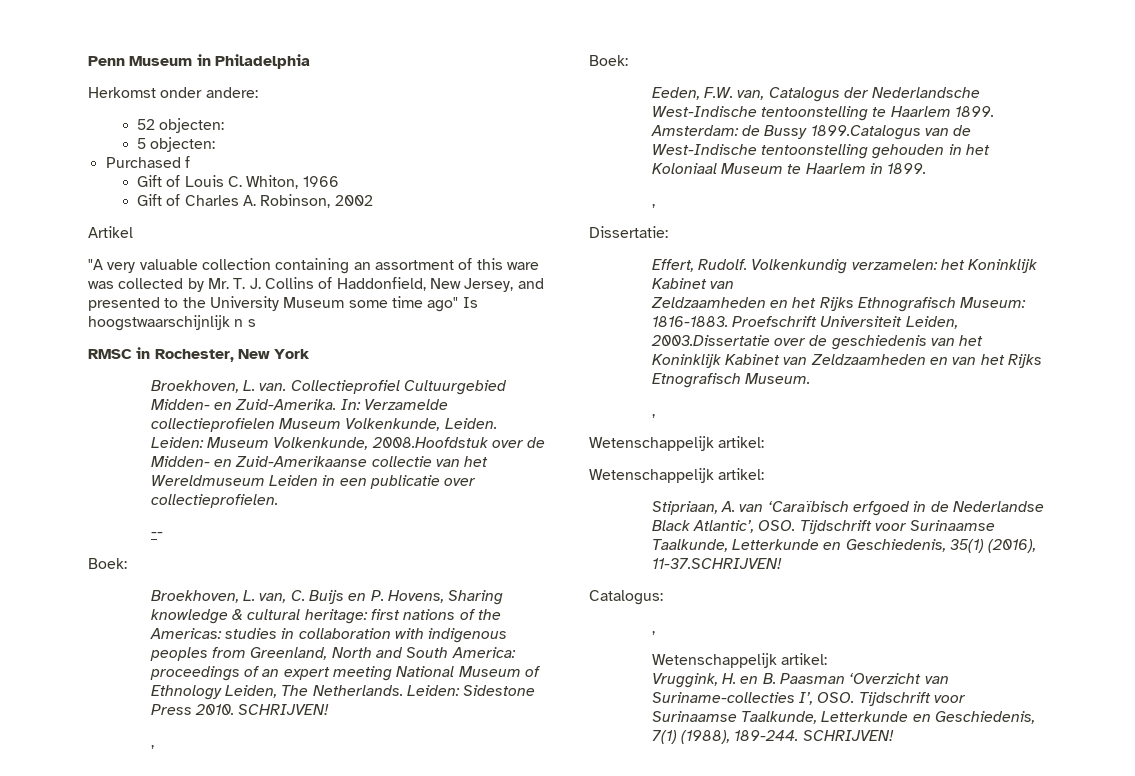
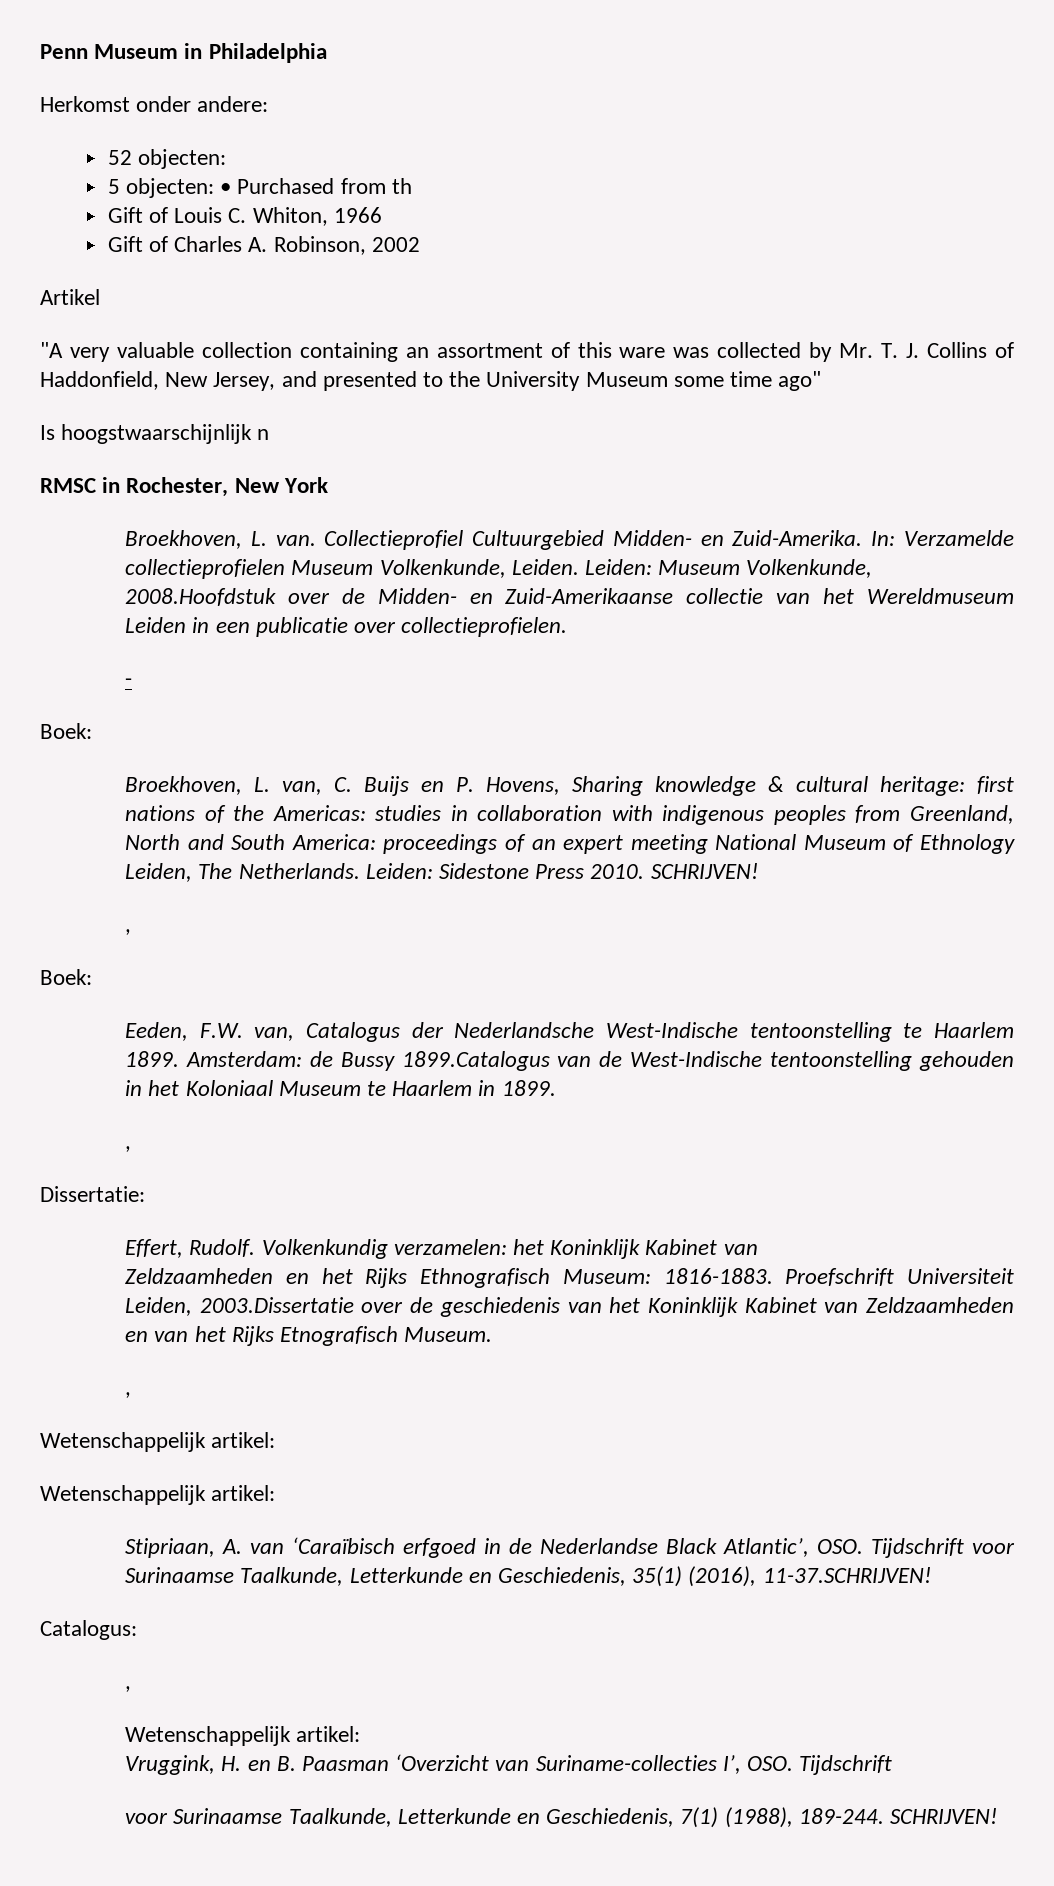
[105,156,190,168] // Purchased f -> [220,178,412,194] • Purchased from th
(459, 304) none -> (822, 381) //
[247,319,256,327] s -> (270, 434) none
[150,532,163,537] -- -> [125,678,133,686] -
(931, 699) none -> (893, 1765) //

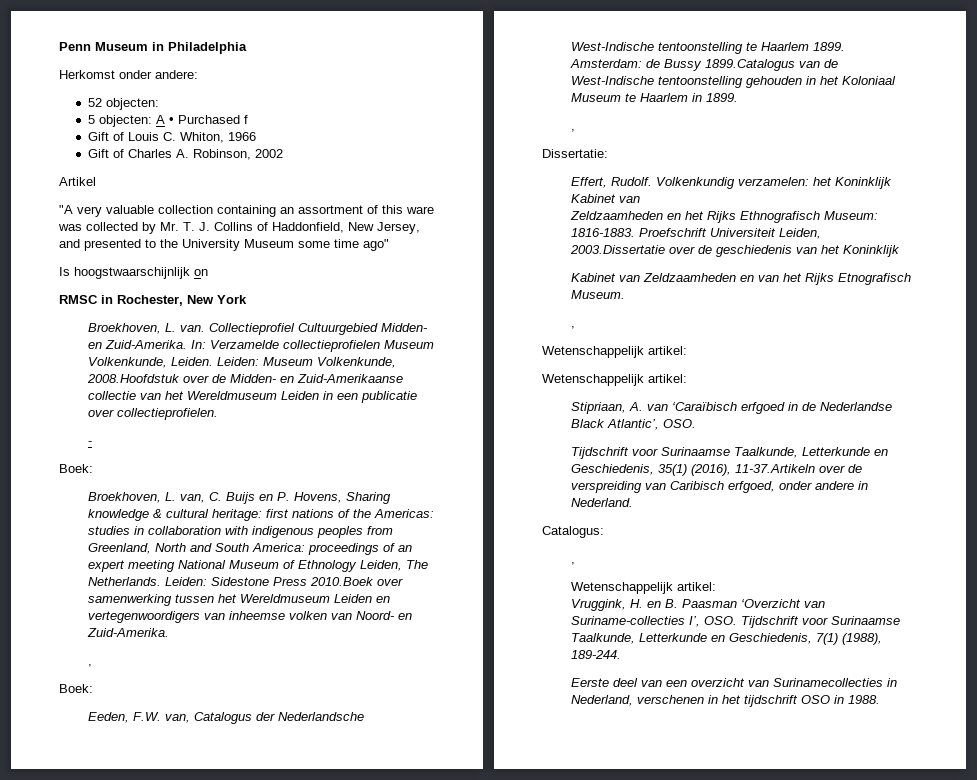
(215, 188) none -> [155,115,165,124] A
[340,178,412,194] from th -> [243,115,248,124] f
[257,429,270,440] n -> [194,269,208,276] on
[590,863,758,879] 2010. SCHRIJVEN! -> [309,577,403,586] [87,594,390,606] [87,611,412,623] [86,628,169,637] 2010.Boek over samenwerking tussen het Wereldmuseum Leiden en vertegenwoordigers van inheemse volken van Noord- en Zuid-Amerika.
(738, 1307) none -> (900, 251) //
(864, 1546) none -> (696, 423) //
[762,1567,931,1583] 11-37.SCHRIJVEN! -> [734,464,862,473] [570,481,868,493] [570,498,633,507] 11-37.Artikeln over de verspreiding van Caribisch erfgoed, onder andere in Nederland.
(893, 1765) // -> (799, 622) none
[889,1808,997,1824] SCHRIJVEN! -> [570,678,897,687] [570,695,880,707] // Eerste deel van een overzicht van Surinamecollecties in Nederland, verschenen in het tijdschrift OSO in 1988.

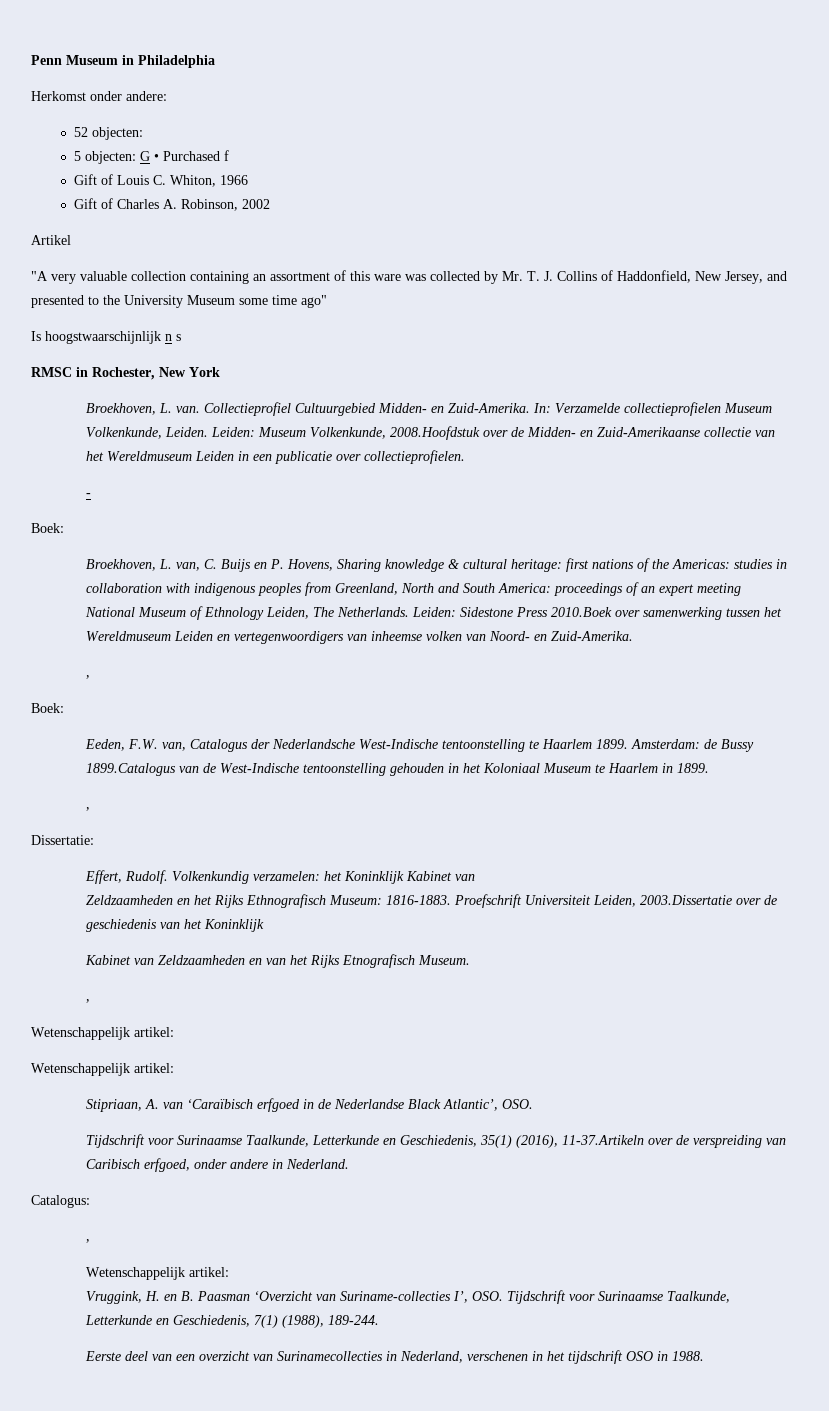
[155,115,165,124] A -> [139,151,150,161] G
[194,269,208,276] on -> [165,334,181,341] n s

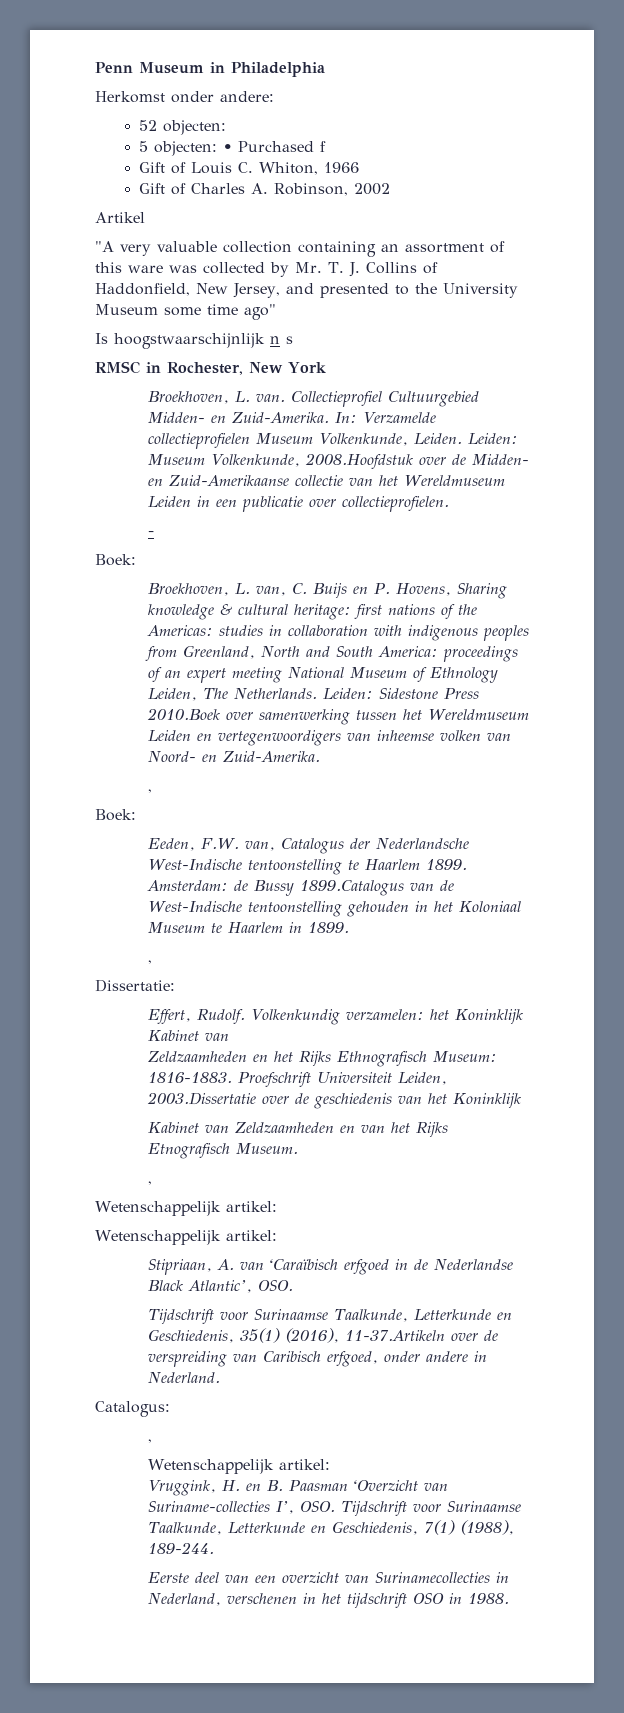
[139,151,150,161] G -> (218, 148) none

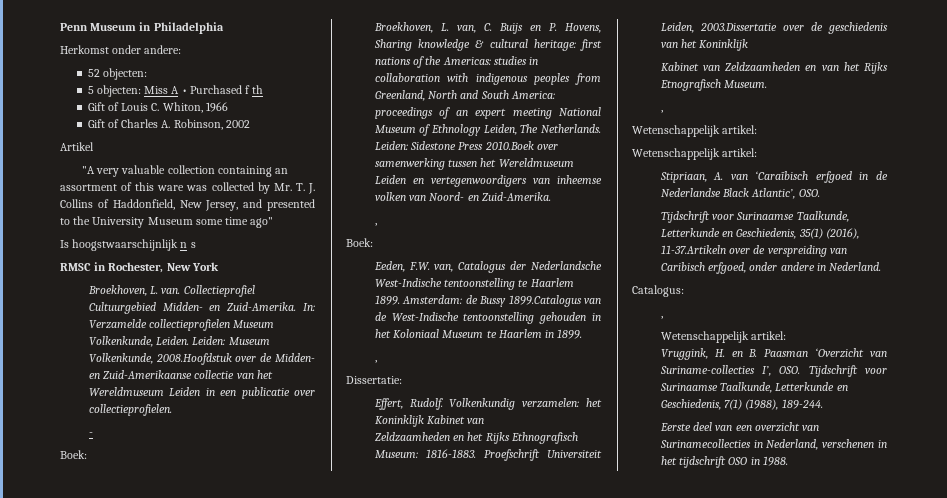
(218, 148) none -> [144,86,180,94] Miss A
(327, 146) none -> [252,85,264,94] th

